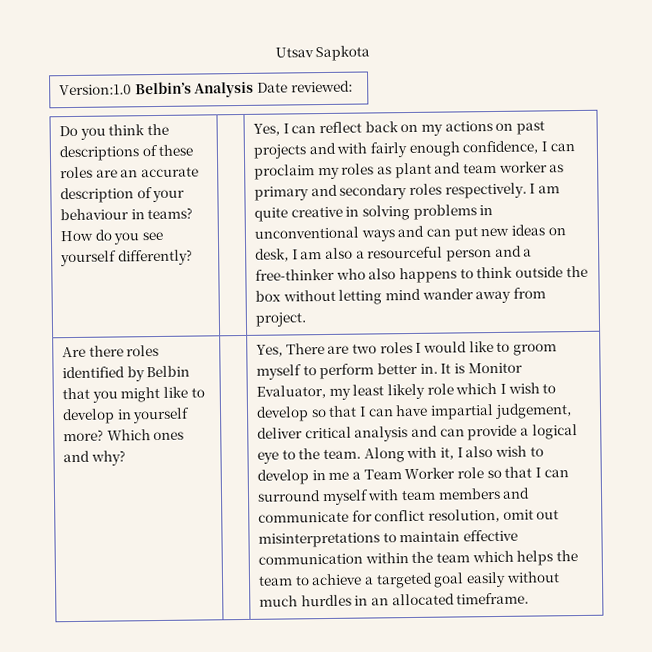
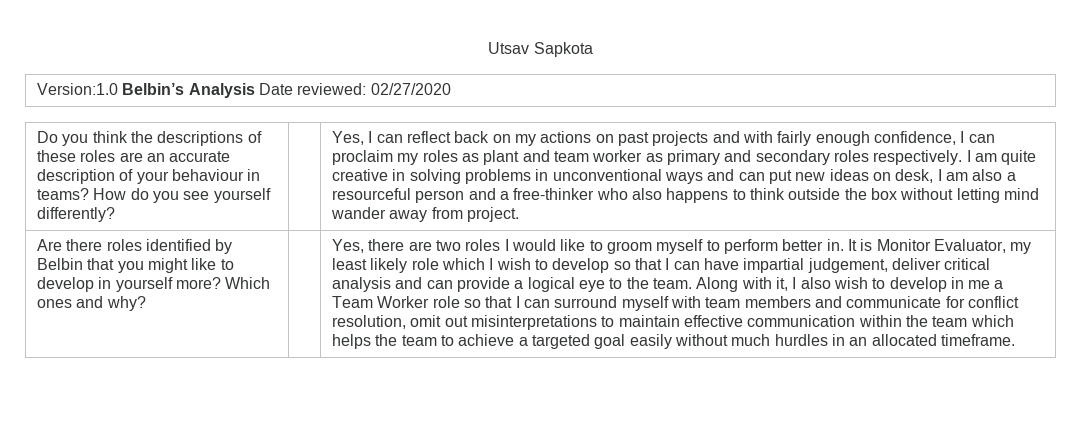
(353, 86) none -> [370,83,451,95] 02/27/2020
[285,343,325,355] There -> [368,239,405,251] there

